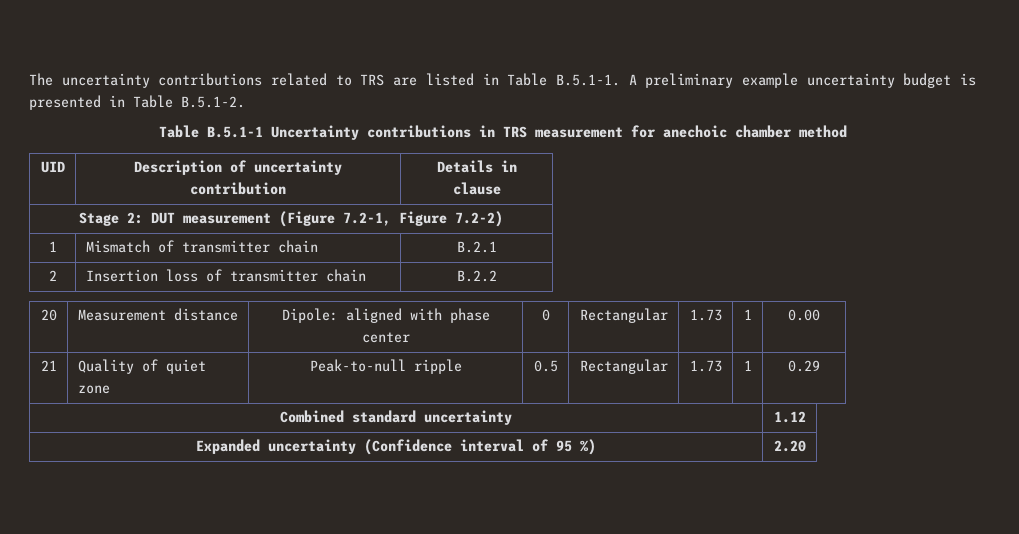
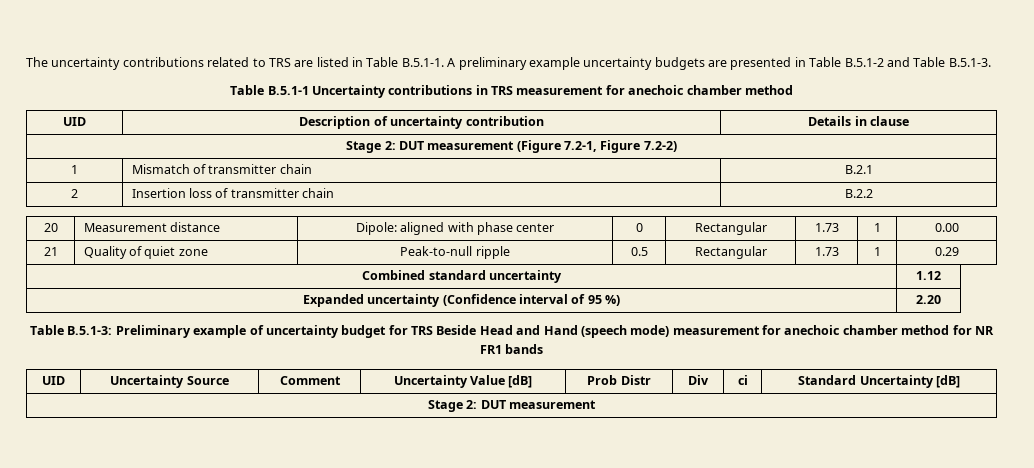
[903,73,976,88] budget is -> [654,57,727,70] budgets are
[181,96,245,108] B.5.1-2. -> [844,57,991,67] B.5.1-2 and Table B.5.1-3.
(806, 446) none -> [30,325,994,338] [479,344,544,354] [42,376,65,385] [110,375,229,388] [279,376,341,385] [393,375,533,388] [587,375,651,385] [688,375,709,385] [737,375,748,385] [798,375,960,388] [427,400,597,412] // Table B.5.1-3: Preliminary example of uncertainty budget for TRS Beside Head and Hand (speech mode) measurement for anechoic chamber method for NR FR1 bands // UID | Uncertainty Source | Comment | Uncertainty Value [dB] | Prob Distr | Div | ci | Standard Uncertainty [dB] // Stage 2: DUT measurement

